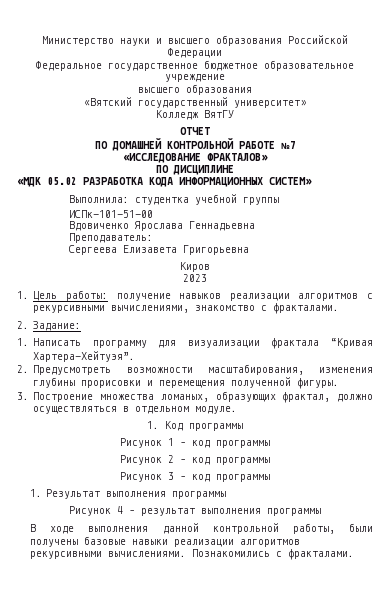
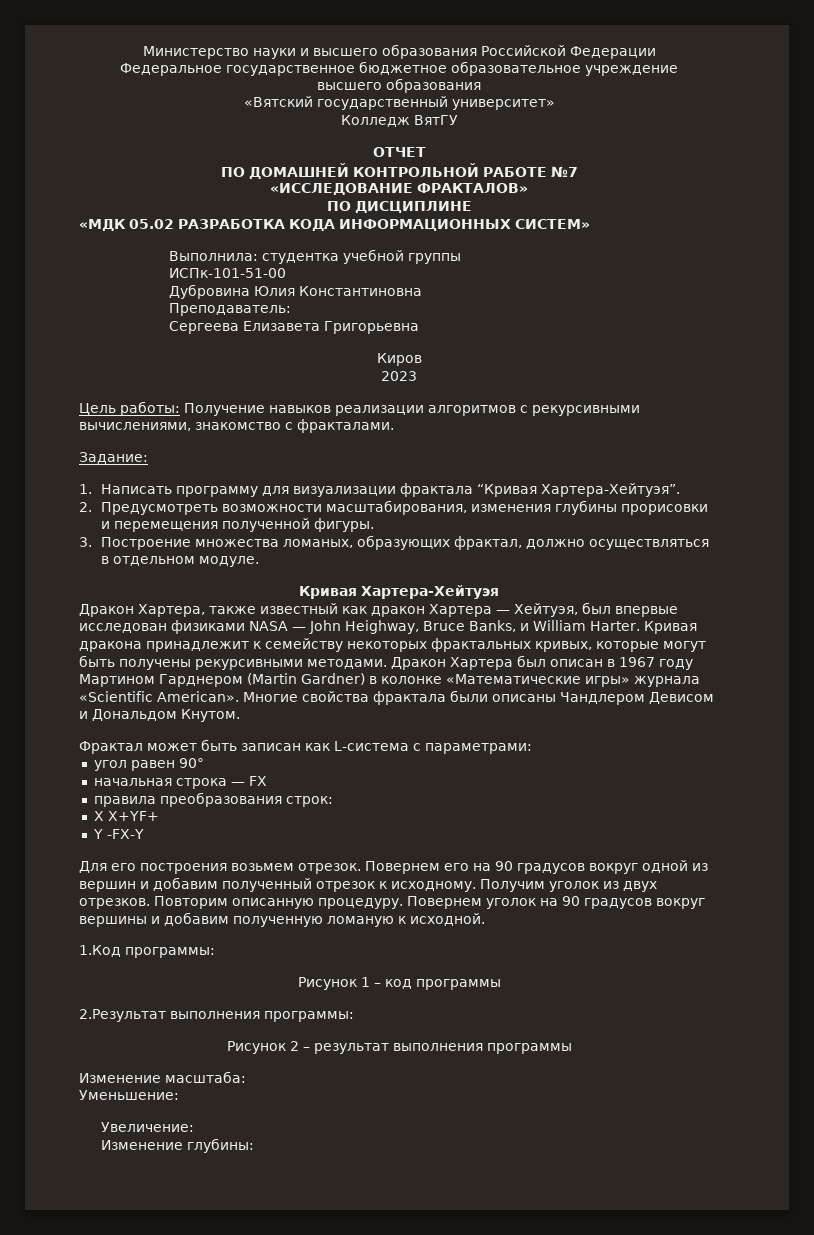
[69,221,256,231] Вдовиченко Ярослава Геннадьевна -> [168,284,422,299] Дубровина Юлия Константиновна
[17,291,29,299] 1. -> (417, 376) none
[116,293,171,301] получение -> [184,403,265,416] Получение
[17,321,29,329] 2. -> (394, 426) none
[147,421,243,431] 1. Код программы -> [299,585,499,599] [79,602,678,617] [79,620,697,634] [79,638,706,652] [79,655,693,670] [79,673,700,687] [79,690,714,705] [79,709,240,722] [79,739,532,754] [93,758,204,771] [93,776,267,789] [93,792,333,807] [93,811,159,821] [92,829,144,839] [79,860,708,874] [79,877,657,892] [79,896,705,909] [79,912,485,927] [79,945,215,958] Кривая Хартера-Хейтуэя // Дракон Хартера, также известный как дракон Хартера — Хейтуэя, был впервые исследован физиками NASA — John Heighway, Bruce Banks, и William Harter. Кривая дракона принадлежит к семейству некоторых фрактальных кривых, которые могут быть получены рекурсивными методами. Дракон Хартера был описан в 1967 году Мартином Гарднером (Martin Gardner) в колонке «Математические игры» журнала «Scientific American». Многие свойства фрактала были описаны Чандлером Девисом и Дональдом Кнутом. // Фрактал может быть записан как L-система с параметрами: // угол равен 90° // начальная строка — FX // правила преобразования строк: // X X+YF+ // Y -FX-Y // Для его построения возьмем отрезок. Повернем его на 90 градусов вокруг одной из вершин и добавим полученный отрезок к исходному. Получим уголок из двух отрезков. Повторим описанную процедуру. Повернем уголок на 90 градусов вокруг вершины и добавим полученную ломаную к исходной. // 1.Код программы:
(270, 444) none -> [79,1009,354,1022] // 2.Результат выполнения программы:
[192,457,270,465] [120,472,270,482] [30,489,227,499] [69,506,321,516] [30,523,373,534] [30,536,301,547] [30,549,355,560] код программы // Рисунок 3 – код программы // 1. Результат выполнения программы // Рисунок 4 – результат выполнения программы // В ходе выполнения данной контрольной работы, были получены базовые навыки реализации алгоритмов рекурсивными вычислениями. Познакомились с фракталами. -> [313,1043,572,1054] [79,1071,246,1083] [79,1090,179,1100] [101,1122,195,1132] [101,1138,255,1153] результат выполнения программы // Изменение масштаба: // Уменьшение: // Увеличение: // Изменение глубины:

